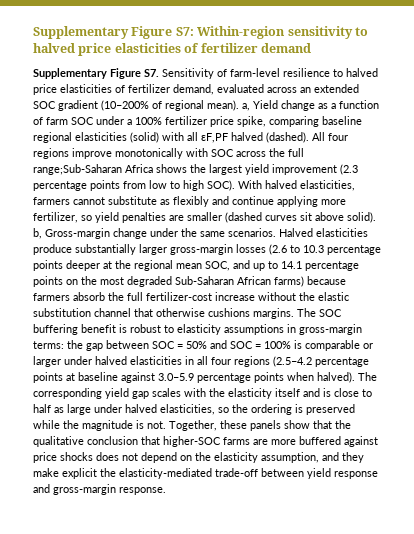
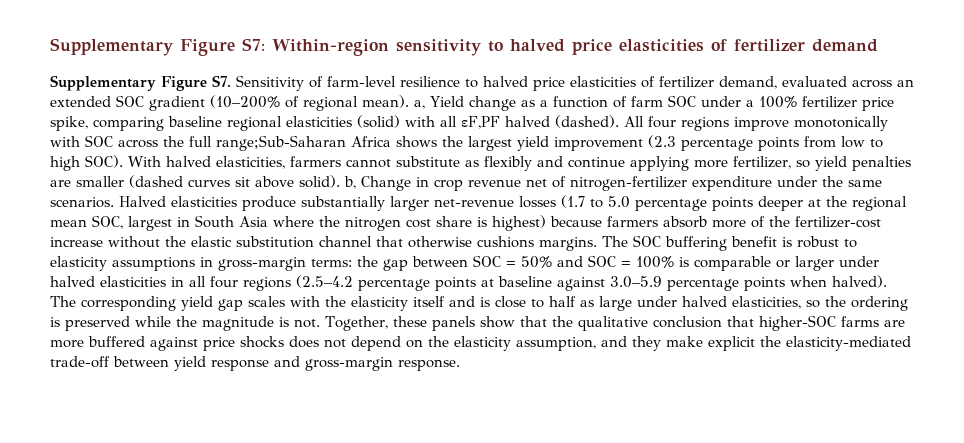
[45,228,147,239] Gross-margin change -> [361,176,772,191] Change in crop revenue net of nitrogen-fertilizer expenditure
[170,244,324,255] gross-margin losses (2.6 to 10.3 -> [434,195,630,208] net-revenue losses (1.7 to 5.0
[233,260,359,271] [33,276,346,287] [33,292,143,301] and up to 14.1 percentage points on the most degraded Sub-Saharan African farms) because farmers absorb the full -> [128,215,790,231] largest in South Asia where the nitrogen cost share is highest) because farmers absorb more of the

